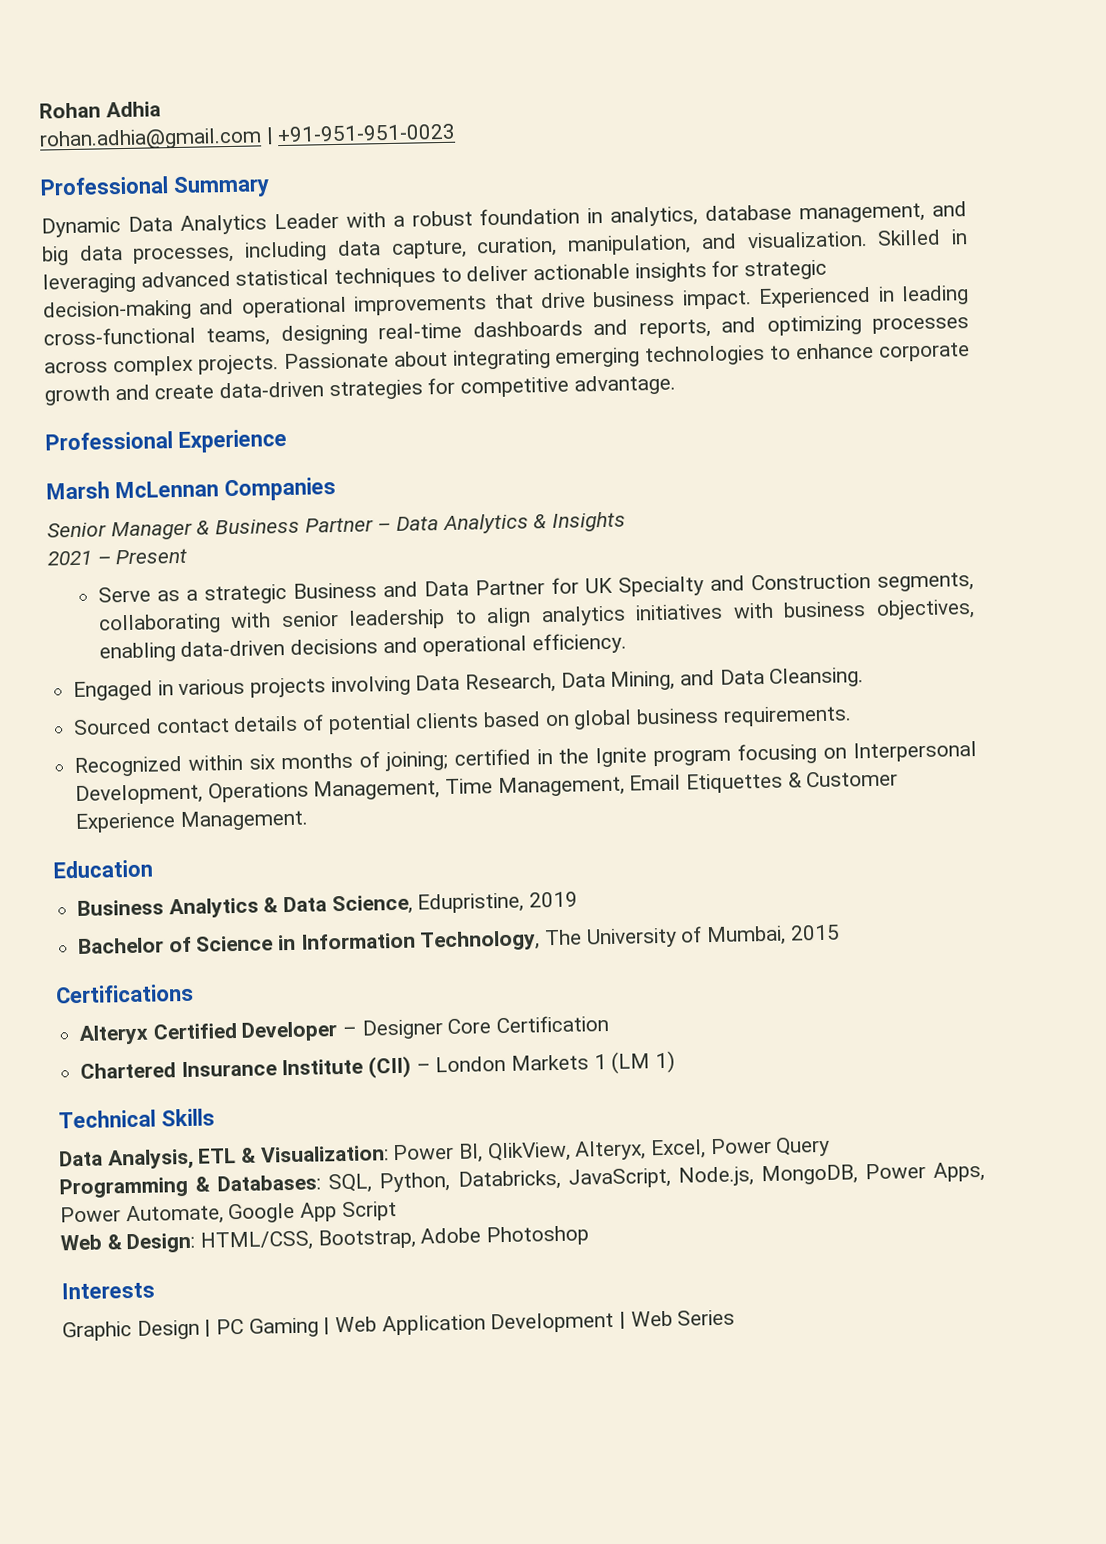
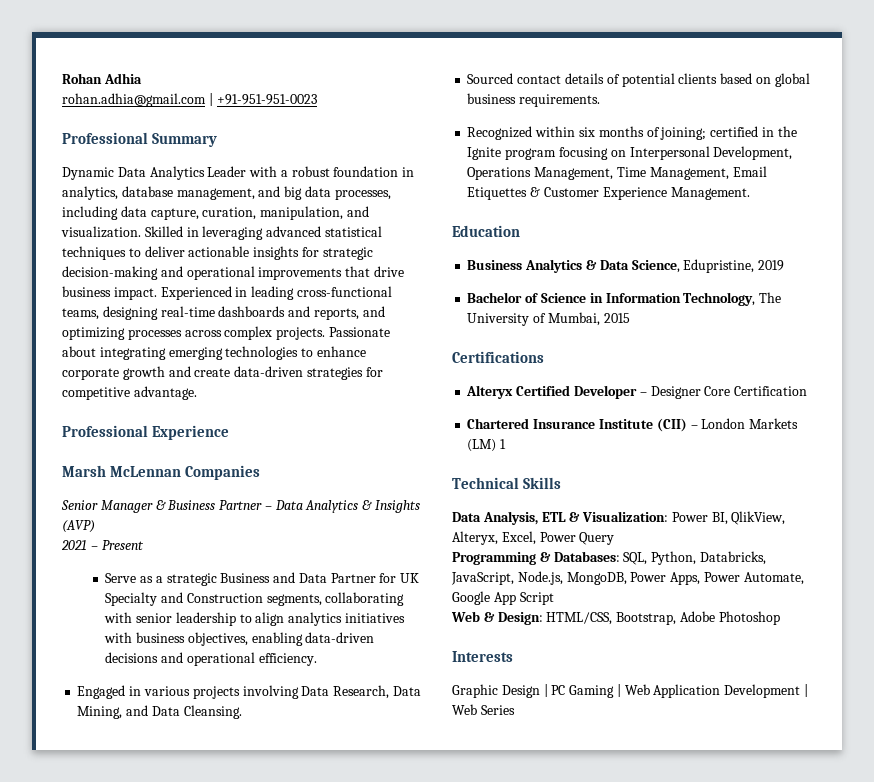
(627, 521) none -> [62,520,95,533] (AVP)
[593,1050,676,1074] 1 (LM 1) -> [467,439,507,452] (LM) 1

